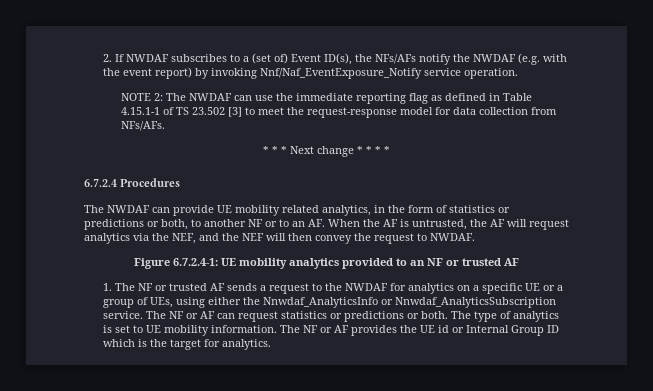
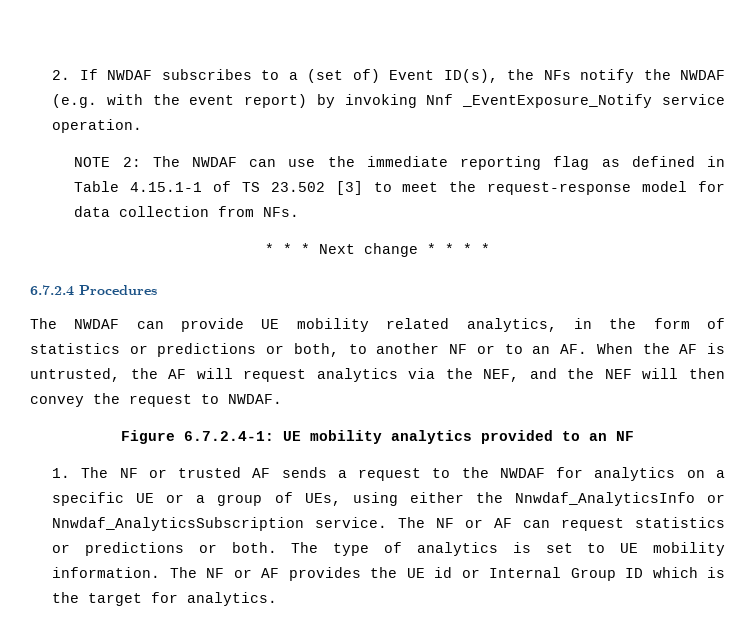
[374,54,416,64] NFs/AFs -> [543,70,571,80] NFs
[259,68,422,79] Nnf/Naf_EventExposure_Notify -> [426,94,653,108] Nnf _EventExposure_Notify
[121,121,166,131] NFs/AFs. -> [263,207,300,217] NFs.
[446,258,519,266] or trusted AF -> (634, 436) none

